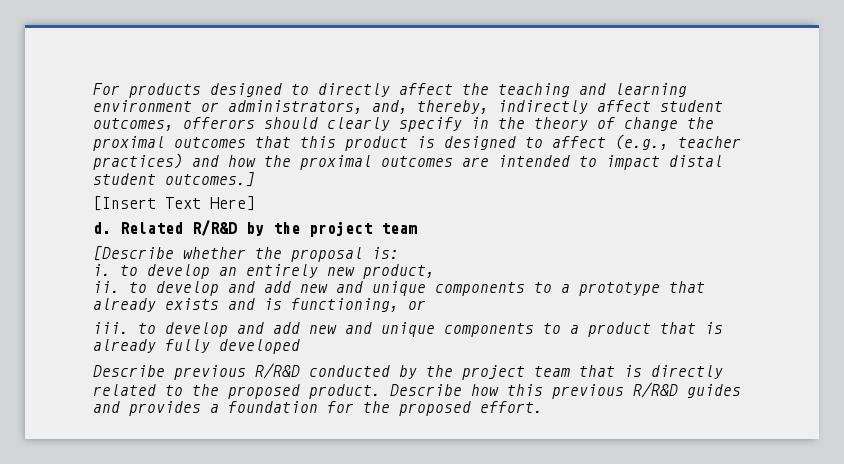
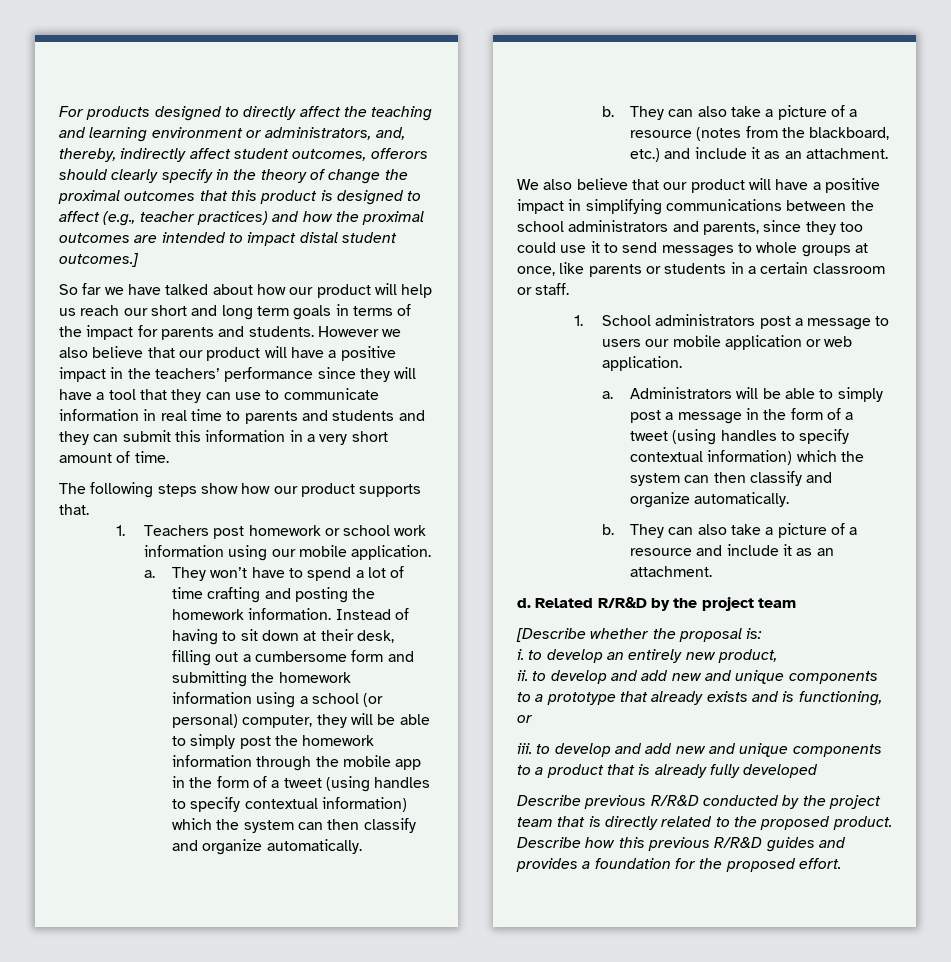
[93,196,255,211] [Insert Text Here] -> [59,283,433,298] [59,304,412,320] [59,325,402,340] [59,346,396,361] [59,367,417,382] [59,388,379,403] [59,409,425,424] [59,430,388,445] [59,451,169,463] [59,482,422,498] [59,504,89,515] [115,525,427,539] [143,545,432,561] [143,566,405,581] [172,587,376,603] [172,608,410,620] [172,629,395,645] [172,650,414,666] [172,671,351,687] [172,692,384,708] [172,713,430,728] [172,734,375,749] [172,755,422,771] [172,776,431,792] [172,797,408,812] [172,818,416,833] [172,839,362,855] [601,105,858,120] [630,126,890,141] [630,147,889,162] [517,178,880,193] [517,199,874,215] [517,220,863,235] [517,241,868,257] [517,262,885,277] [517,283,570,295] [573,314,890,330] [601,335,853,350] [601,356,682,371] [601,387,883,402] [630,408,854,424] [630,429,850,445] [630,450,865,465] [630,471,833,486] [630,492,790,508] [601,523,858,538] [630,544,834,556] [630,566,713,577] So far we have talked about how our product will help us reach our short and long term goals in terms of the impact for parents and students. However we also believe that our product will have a positive impact in the teachers’ performance since they will have a tool that they can use to communicate information in real time to parents and students and they can submit this information in a very short amount of time. // The following steps show how our product supports that. // 1. Teachers post homework or school work information using our mobile application. // a. They won’t have to spend a lot of time crafting and posting the homework information. Instead of having to sit down at their desk, filling out a cumbersome form and submitting the homework information using a school (or personal) computer, they will be able to simply post the homework information through the mobile app in the form of a tweet (using handles to specify contextual information) which the system can then classify and organize automatically. // b. They can also take a picture of a resource (notes from the blackboard, etc.) and include it as an attachment. // We also believe that our product will have a positive impact in simplifying communications between the school administrators and parents, since they too could use it to send messages to whole groups at once, like parents or students in a certain classroom or staff. // 1. School administrators post a message to users our mobile application or web application. // a. Administrators will be able to simply post a message in the form of a tweet (using handles to specify contextual information) which the system can then classify and organize automatically. // b. They can also take a picture of a resource and include it as an attachment.

